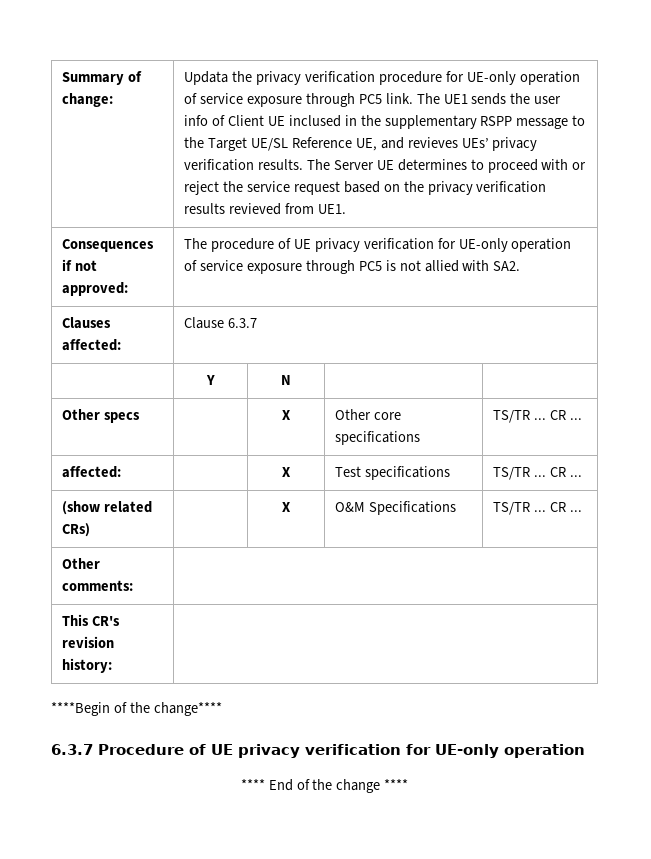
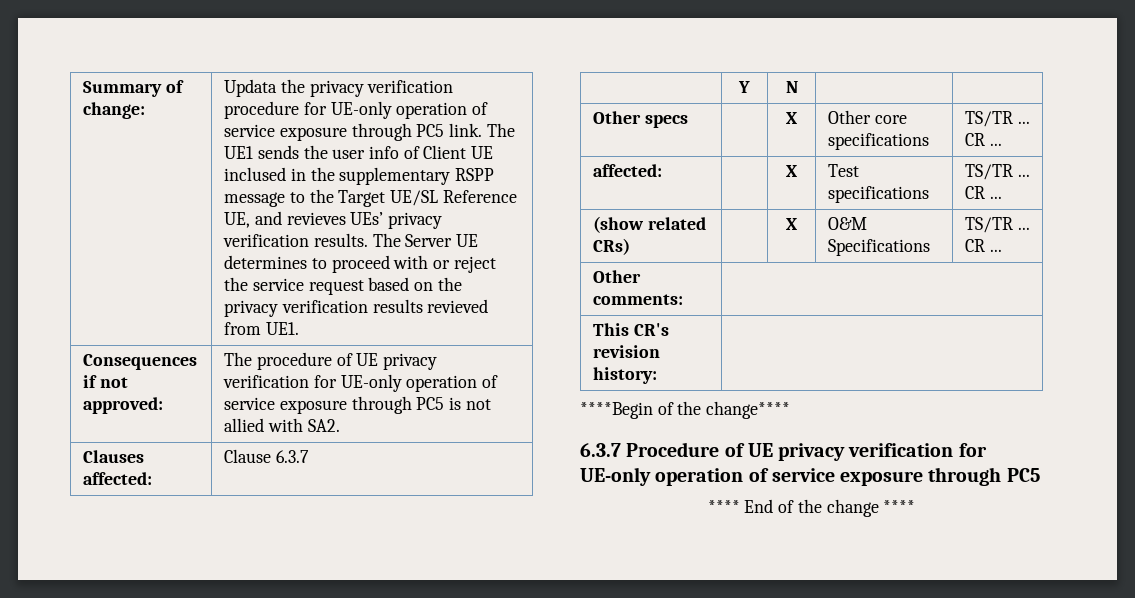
(585, 751) none -> [748,467,1040,486] of service exposure through PC5

